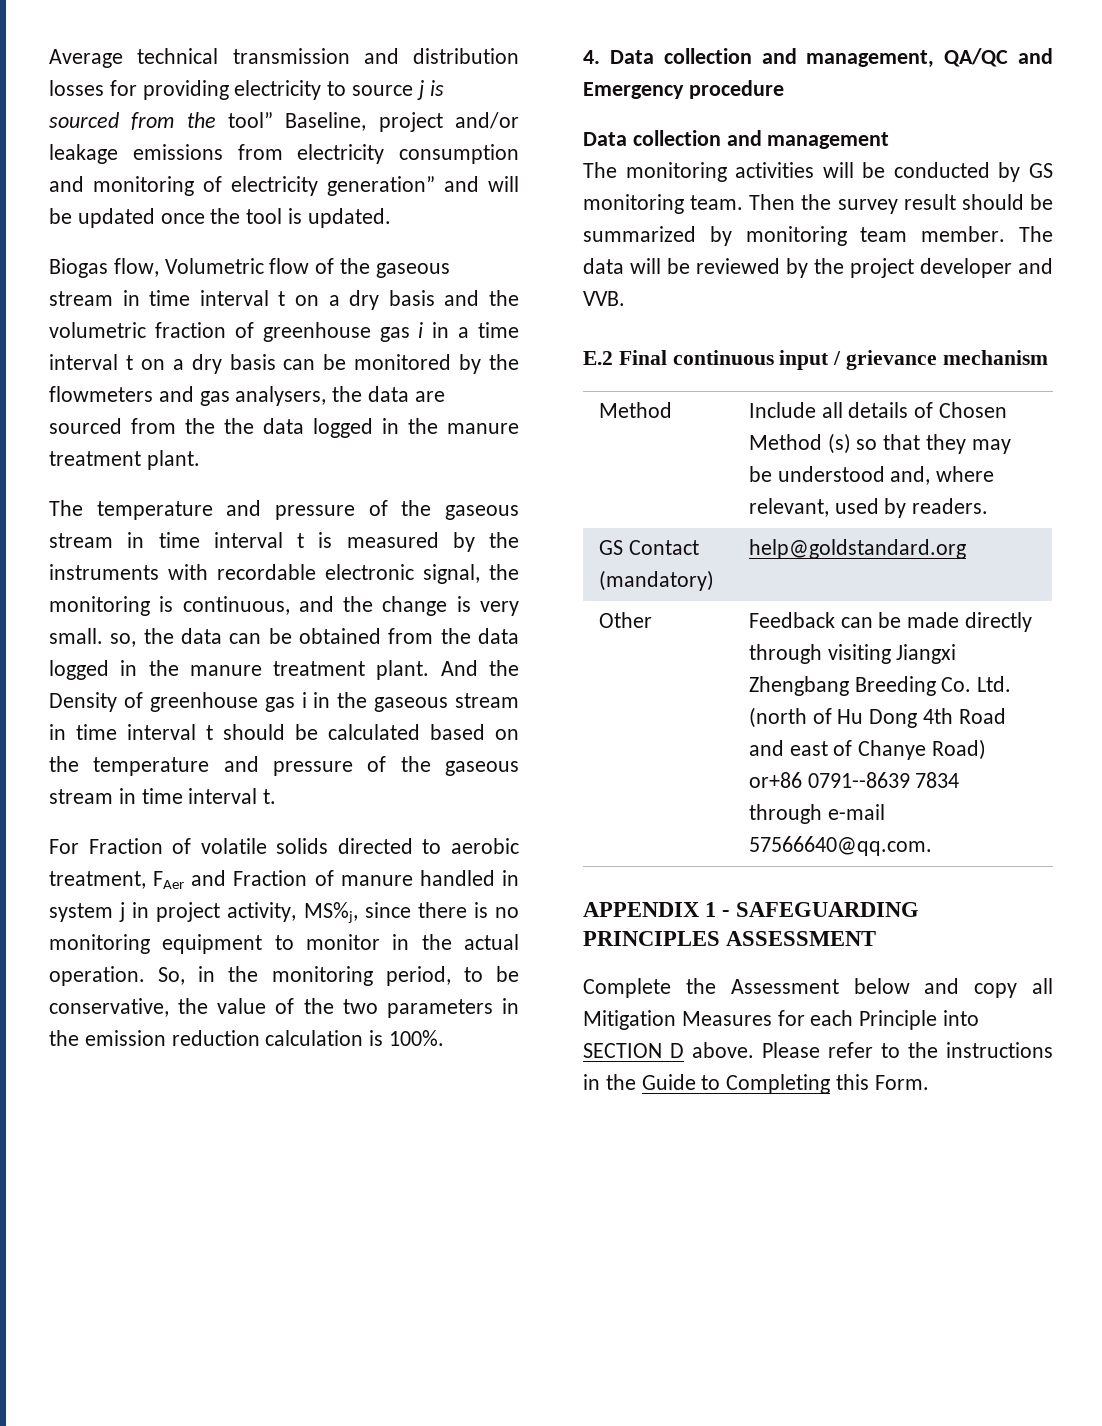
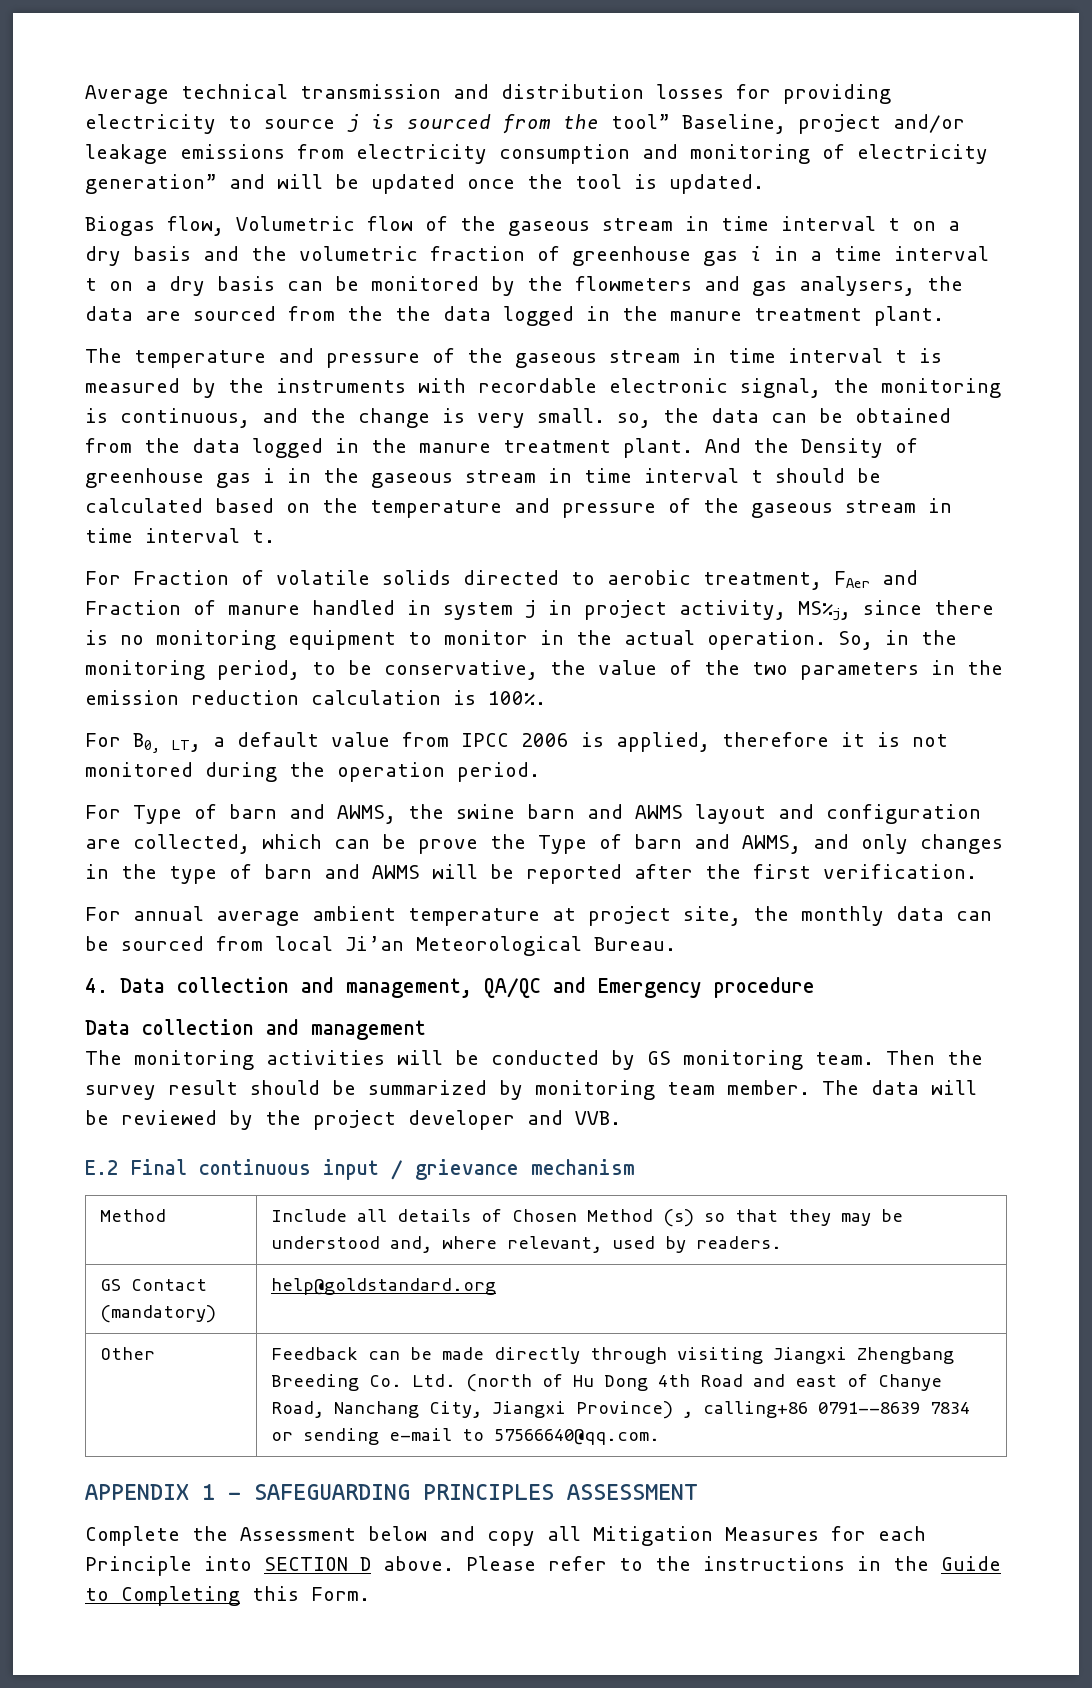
(445, 1038) none -> [85,732,948,753] [85,762,540,782] [85,804,981,824] [85,834,1003,854] [85,864,977,884] [85,906,992,926] [85,936,676,956] // For B0, LT, a default value from IPCC 2006 is applied, therefore it is not monitored during the operation period. // For Type of barn and AWMS, the swine barn and AWMS layout and configuration are collected, which can be prove the Type of barn and AWMS, and only changes in the type of barn and AWMS will be reported after the first verification. // For annual average ambient temperature at project site, the monthly data can be sourced from local Ji’an Meteorological Bureau.
[932,739,987,760] [748,772,960,788] [748,804,885,824] Road) or+86 0791--8639 7834 through e-mail -> [270,1401,970,1419] [270,1428,484,1445] Road, Nanchang City, Jiangxi Province) , calling+86 0791--8639 7834 or sending e-mail to

